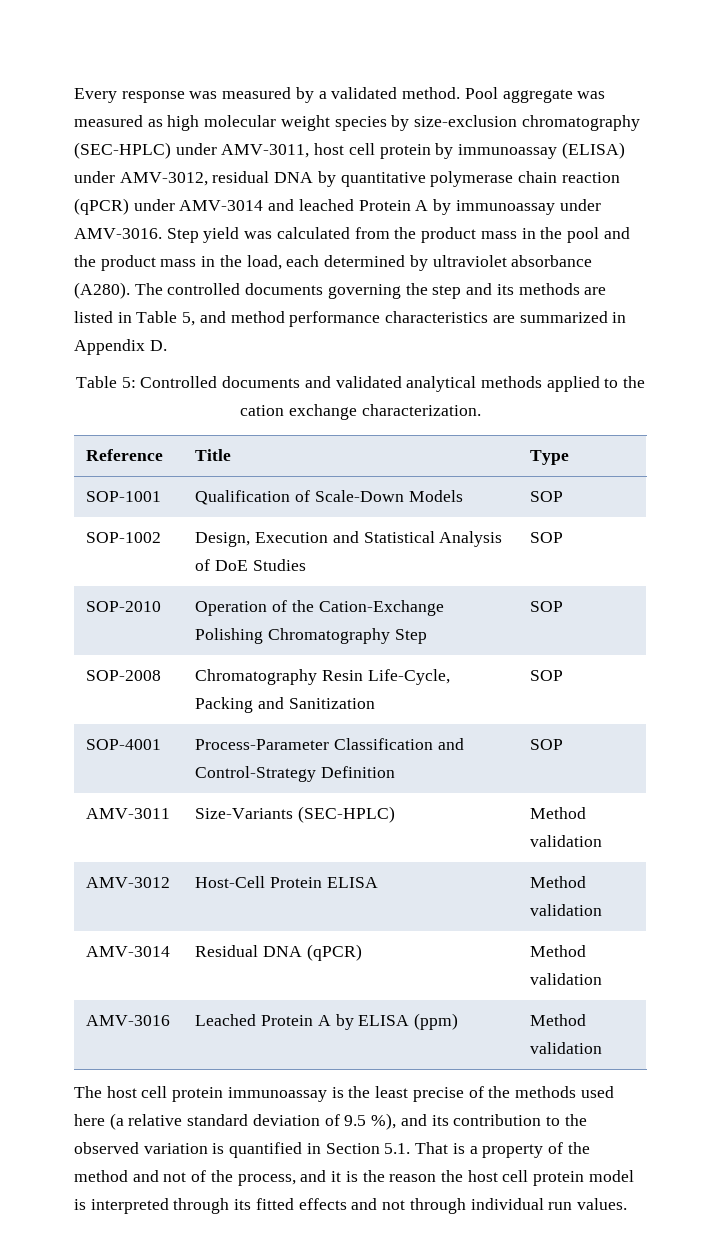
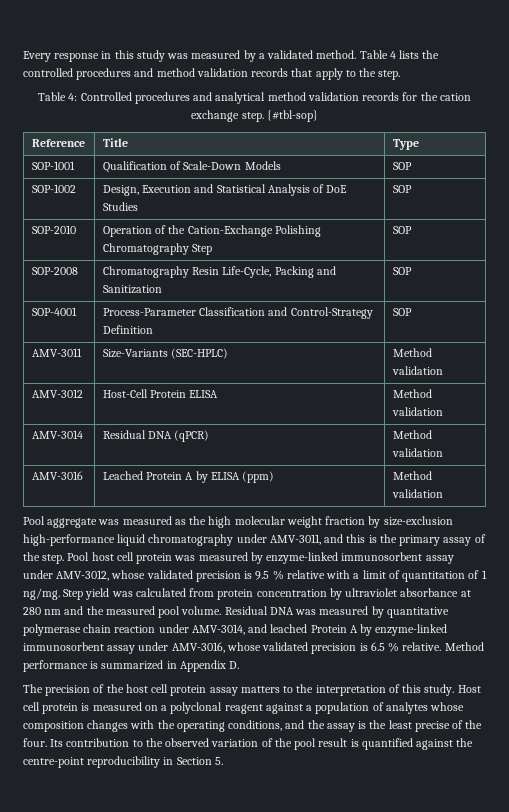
(185, 97) none -> [101,50,165,62] in this study
[464,87,606,103] [74,115,640,131] [74,142,625,159] [74,171,620,187] [74,198,601,215] [74,227,630,243] [74,255,593,271] [74,282,607,299] [74,311,627,327] [74,339,167,355] [75,376,619,392] Pool aggregate was measured as high molecular weight species by size-exclusion chromatography (SEC-HPLC) under AMV-3011, host cell protein by immunoassay (ELISA) under AMV-3012, residual DNA by quantitative polymerase chain reaction (qPCR) under AMV-3014 and leached Protein A by immunoassay under AMV-3016. Step yield was calculated from the product mass in the pool and the product mass in the load, each determined by ultraviolet absorbance (A280). The controlled documents governing the step and its methods are listed in Table 5, and method performance characteristics are summarized in Appendix D. // Table 5: Controlled documents and validated analytical methods applied to -> [359,50,440,59] [23,68,401,80] [38,92,418,104] Table 4 lists the controlled procedures and method validation records that apply to the step. // Table 4: Controlled procedures and analytical method validation records for
[361,404,481,416] characterization. -> [241,110,318,122] step. {#tbl-sop}
[74,1086,327,1102] The host cell protein immunoassay -> [23,516,453,528] [23,534,486,546] [23,552,454,564] [23,570,487,582] [23,588,471,600] [23,606,449,618] [23,624,448,636] [23,642,484,654] [23,660,240,672] [23,684,481,696] [23,702,465,714] [23,720,355,732] Pool aggregate was measured as the high molecular weight fraction by size-exclusion high-performance liquid chromatography under AMV-3011, and this is the primary assay of the step. Pool host cell protein was measured by enzyme-linked immunosorbent assay under AMV-3012, whose validated precision is 9.5 % relative with a limit of quantitation of 1 ng/mg. Step yield was calculated from protein concentration by ultraviolet absorbance at 280 nm and the measured pool volume. Residual DNA was measured by quantitative polymerase chain reaction under AMV-3014, and leached Protein A by enzyme-linked immunosorbent assay under AMV-3016, whose validated precision is 6.5 % relative. Method performance is summarized in Appendix D. // The precision of the host cell protein assay matters to the interpretation of this study. Host cell protein is measured on a polyclonal reagent against a population of analytes whose composition changes with the operating conditions, and the assay
[514,1086,614,1098] [74,1113,449,1130] methods used here (a relative standard deviation of 9.5 %), and its -> [23,738,64,747] four. Its
[212,1142,590,1158] [74,1170,634,1186] [74,1198,627,1214] is quantified in Section 5.1. That is a property of the method and not of the process, and it is the reason the host cell protein model is interpreted through its fitted effects and not through individual run values. -> [261,738,474,750] [23,756,223,768] of the pool result is quantified against the centre-point reproducibility in Section 5.

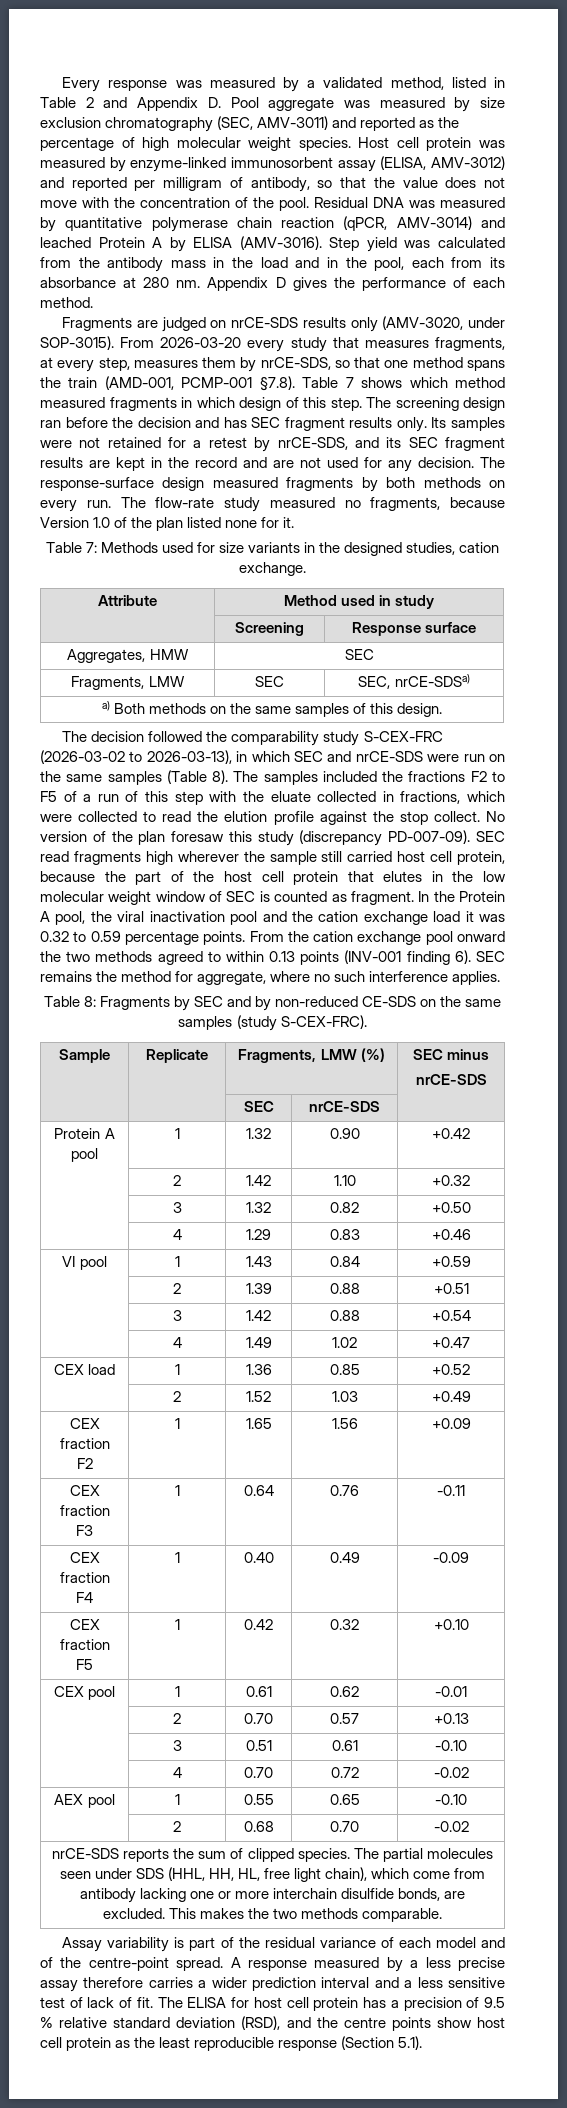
[101,50,165,62] in this study -> (168, 85) none
[316,50,440,59] [23,68,401,80] [38,92,471,104] [191,110,318,122] [31,139,85,147] [102,138,128,147] [392,139,419,150] [31,161,75,170] [102,161,281,173] [392,162,412,170] [31,184,76,193] [102,184,348,196] [102,202,138,211] [392,185,412,193] [31,225,76,234] [102,225,321,237] [102,243,213,255] [392,226,412,234] [31,267,78,275] [102,266,336,278] [102,285,162,294] [392,267,412,275] [31,307,77,316] [102,307,373,319] [102,325,153,334] [392,308,412,316] [31,348,82,357] [102,348,229,359] [392,348,432,357] [391,366,443,375] [31,389,83,398] [102,389,219,398] [392,389,432,398] [391,407,443,416] [31,430,83,439] [102,430,210,442] [392,430,432,439] [391,448,443,457] [31,471,83,480] [102,471,275,483] [392,471,432,480] [391,489,443,498] [23,516,453,528] [23,534,486,546] [23,552,114,564] method. Table 4 lists the controlled procedures and method validation records that apply to the step. // Table 4: Controlled procedures and analytical method validation records for the cation exchange step. {#tbl-sop} // Reference | Title | Type // SOP-1001 | Qualification of Scale-Down Models | SOP // SOP-1002 | Design, Execution and Statistical Analysis of DoE Studies | SOP // SOP-2010 | Operation of the Cation-Exchange Polishing Chromatography Step | SOP // SOP-2008 | Chromatography Resin Life-Cycle, Packing and Sanitization | SOP // SOP-4001 | Process-Parameter Classification and Control-Strategy Definition | SOP // AMV-3011 | Size-Variants (SEC-HPLC) | Method validation // AMV-3012 | Host-Cell Protein ELISA | Method validation // AMV-3014 | Residual DNA (qPCR) | Method validation // AMV-3016 | Leached Protein A by ELISA (ppm) | Method validation // Pool aggregate was measured as the high molecular weight fraction by size-exclusion high-performance liquid chromatography under AMV-3011, and this is the primary assay of the step. Pool host -> [390,77,506,90] [40,97,505,112] [40,116,460,132] [40,137,390,151] method, listed in Table 2 and Appendix D. Pool aggregate was measured by size exclusion chromatography (SEC, AMV-3011) and reported as the percentage of high molecular weight species. Host
[23,570,487,582] [23,588,471,600] [23,606,222,618] under AMV-3012, whose validated precision is 9.5 % relative with a limit of quantitation of 1 ng/mg. Step yield was calculated from protein concentration by ultraviolet absorbance at 280 nm and the measured pool volume. -> [380,156,506,170] [40,177,506,192] [40,197,309,211] (ELISA, AMV-3012) and reported per milligram of antibody, so that the value does not move with the concentration of the pool.
[158,624,245,635] under AMV-3014, -> [343,216,472,231] (qPCR, AMV-3014)
[375,624,448,636] [23,642,484,654] [23,660,240,672] [23,684,91,696] enzyme-linked immunosorbent assay under AMV-3016, whose validated precision is 6.5 % relative. Method performance is summarized in Appendix D. // The precision -> [193,236,505,252] [40,257,506,272] [40,277,506,291] [40,297,93,308] [62,316,505,332] [40,336,506,352] [40,357,505,372] [40,376,506,391] [40,397,505,411] [40,417,506,432] [40,437,506,452] [40,457,505,472] [40,477,506,492] [40,497,505,512] [40,517,295,531] [45,542,500,556] [239,562,306,576] [98,595,157,606] [283,595,435,609] [235,622,304,636] [351,622,477,636] [67,649,189,663] [344,649,374,660] [71,676,185,690] [255,676,284,687] [358,674,470,689] [101,701,443,717] [62,731,443,746] [40,750,505,764] [40,770,505,785] [40,791,506,805] [40,811,506,825] [40,830,505,846] [40,851,505,865] [40,871,162,885] ELISA (AMV-3016). Step yield was calculated from the antibody mass in the load and in the pool, each from its absorbance at 280 nm. Appendix D gives the performance of each method. // Fragments are judged on nrCE-SDS results only (AMV-3020, under SOP-3015). From 2026-03-20 every study that measures fragments, at every step, measures them by nrCE-SDS, so that one method spans the train (AMD-001, PCMP-001 §7.8). Table 7 shows which method measured fragments in which design of this step. The screening design ran before the decision and has SEC fragment results only. Its samples were not retained for a retest by nrCE-SDS, and its SEC fragment results are kept in the record and are not used for any decision. The response-surface design measured fragments by both methods on every run. The flow-rate study measured no fragments, because Version 1.0 of the plan listed none for it. // Table 7: Methods used for size variants in the designed studies, cation exchange. // Attribute | Method used in study // | Screening | Response surface // Aggregates, HMW | SEC // Fragments, LMW | SEC | SEC, nrCE-SDSa) // a) Both methods on the same samples of this design. // The decision followed the comparability study S-CEX-FRC (2026-03-02 to 2026-03-13), in which SEC and nrCE-SDS were run on the same samples (Table 8). The samples included the fractions F2 to F5 of a run of this step with the eluate collected in fractions, which were collected to read the elution profile against the stop collect. No version of the plan foresaw this study (discrepancy PD-007-09). SEC read fragments high wherever the sample still carried host cell protein, because the part
[209,684,481,696] [23,702,465,714] [23,720,483,732] [23,738,474,750] [23,756,223,768] assay matters to the interpretation of this study. Host cell protein is measured on a polyclonal reagent against a population of analytes whose composition changes with the operating conditions, and the assay is the least precise of the four. Its contribution to the observed variation of the pool result is quantified against the centre-point reproducibility in Section 5. -> [347,871,506,882] [40,891,506,905] [40,911,506,925] [40,931,506,945] [40,950,506,965] [40,971,501,985] [43,996,502,1011] [178,1015,367,1031] [59,1049,110,1063] [146,1049,208,1063] [238,1048,385,1063] [412,1049,490,1060] [415,1074,487,1085] [243,1101,274,1112] [309,1101,380,1112] [54,1128,115,1139] [71,1148,98,1162] [174,1128,180,1139] [246,1128,271,1139] [329,1128,360,1139] [432,1128,470,1139] [173,1175,181,1186] [246,1175,271,1186] [333,1175,356,1186] [432,1175,470,1186] [172,1202,182,1213] [246,1202,271,1213] [330,1202,359,1213] [431,1202,471,1213] [172,1229,182,1240] [246,1229,271,1240] [329,1229,360,1240] [431,1229,471,1240] [62,1256,107,1270] [174,1256,180,1267] [245,1256,272,1267] [329,1256,360,1267] [431,1256,471,1267] [173,1283,181,1294] [245,1283,272,1294] [329,1283,360,1294] [433,1283,469,1294] [172,1310,182,1321] [246,1310,271,1321] [329,1310,360,1321] [431,1310,471,1321] [172,1337,182,1348] [245,1337,272,1348] [332,1337,357,1348] [432,1337,470,1348] [53,1364,116,1375] [174,1364,180,1375] [245,1364,272,1375] [329,1364,360,1375] [432,1364,470,1375] [173,1391,181,1402] [246,1391,271,1402] [331,1391,358,1402] [431,1391,471,1402] [69,1418,100,1429] [59,1438,110,1449] [76,1458,93,1469] [174,1418,180,1429] [245,1418,272,1429] [331,1418,358,1429] [431,1418,471,1429] [69,1485,100,1496] [59,1505,110,1516] [76,1525,93,1536] [174,1485,180,1496] [243,1485,274,1496] [330,1485,359,1496] [437,1485,465,1496] [69,1552,100,1563] [59,1572,110,1583] [76,1592,93,1603] [174,1552,180,1563] [243,1552,274,1563] [329,1552,360,1563] [433,1552,469,1563] [69,1619,100,1630] [59,1639,110,1650] [76,1659,93,1670] [174,1619,180,1630] [244,1619,273,1630] [330,1619,359,1630] [433,1619,469,1630] [53,1686,116,1700] [174,1686,180,1697] [245,1686,272,1697] [330,1686,359,1697] [435,1686,467,1697] [173,1713,181,1724] [244,1713,273,1724] [330,1713,359,1724] [433,1713,469,1724] [172,1740,182,1751] [245,1740,272,1751] [331,1740,358,1751] [435,1740,467,1751] [172,1767,182,1778] [244,1767,273,1778] [330,1767,359,1778] [433,1767,469,1778] [54,1794,115,1808] [174,1794,180,1805] [243,1794,274,1805] [329,1794,360,1805] [435,1794,467,1805] [173,1821,181,1832] [243,1821,274,1832] [330,1821,359,1832] [433,1821,469,1832] [52,1848,493,1862] [59,1867,486,1882] [79,1888,466,1903] [102,1908,443,1922] [62,1937,505,1952] [40,1957,505,1972] [40,1977,505,1992] [40,1997,506,2011] [40,2016,506,2031] [40,2036,423,2051] that elutes in the low molecular weight window of SEC is counted as fragment. In the Protein A pool, the viral inactivation pool and the cation exchange load it was 0.32 to 0.59 percentage points. From the cation exchange pool onward the two methods agreed to within 0.13 points (INV-001 finding 6). SEC remains the method for aggregate, where no such interference applies. // Table 8: Fragments by SEC and by non-reduced CE-SDS on the same samples (study S-CEX-FRC). // Sample | Replicate | Fragments, LMW (%) | SEC minus // nrCE-SDS // | | SEC | nrCE-SDS | // Protein A pool | 1 | 1.32 | 0.90 | +0.42 // | 2 | 1.42 | 1.10 | +0.32 // | 3 | 1.32 | 0.82 | +0.50 // | 4 | 1.29 | 0.83 | +0.46 // VI pool | 1 | 1.43 | 0.84 | +0.59 // | 2 | 1.39 | 0.88 | +0.51 // | 3 | 1.42 | 0.88 | +0.54 // | 4 | 1.49 | 1.02 | +0.47 // CEX load | 1 | 1.36 | 0.85 | +0.52 // | 2 | 1.52 | 1.03 | +0.49 // CEX fraction F2 | 1 | 1.65 | 1.56 | +0.09 // CEX fraction F3 | 1 | 0.64 | 0.76 | -0.11 // CEX fraction F4 | 1 | 0.40 | 0.49 | -0.09 // CEX fraction F5 | 1 | 0.42 | 0.32 | +0.10 // CEX pool | 1 | 0.61 | 0.62 | -0.01 // | 2 | 0.70 | 0.57 | +0.13 // | 3 | 0.51 | 0.61 | -0.10 // | 4 | 0.70 | 0.72 | -0.02 // AEX pool | 1 | 0.55 | 0.65 | -0.10 // | 2 | 0.68 | 0.70 | -0.02 // nrCE-SDS reports the sum of clipped species. The partial molecules seen under SDS (HHL, HH, HL, free light chain), which come from antibody lacking one or more interchain disulfide bonds, are excluded. This makes the two methods comparable. // Assay variability is part of the residual variance of each model and of the centre-point spread. A response measured by a less precise assay therefore carries a wider prediction interval and a less sensitive test of lack of fit. The ELISA for host cell protein has a precision of 9.5 % relative standard deviation (RSD), and the centre points show host cell protein as the least reproducible response (Section 5.1).

